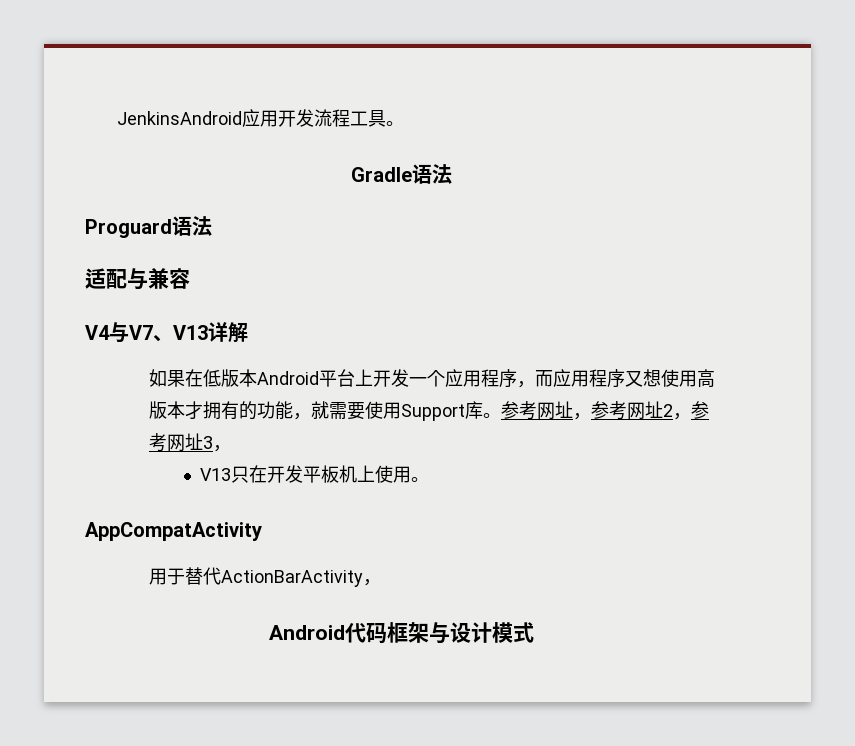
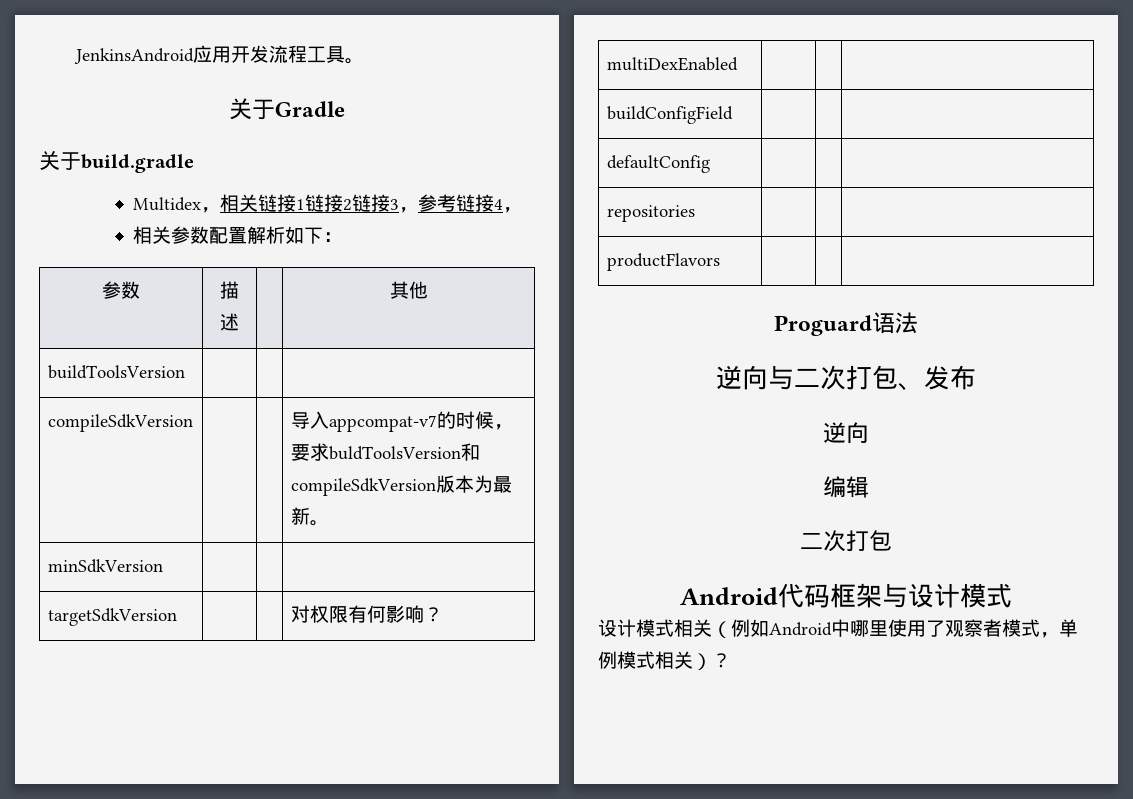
(404, 123) none -> [229,98,275,120] 关于
[412,164,452,184] [85,216,212,238] [85,268,190,290] [85,322,248,343] [148,369,715,388] [148,401,709,421] [148,433,231,452] [200,465,430,483] [85,522,262,541] [148,567,381,587] 语法 // Proguard语法 // 适配与兼容 // V4与V7、V13详解 // 如果在低版本Android平台上开发一个应用程序，而应用程序又想使用高版本才拥有的功能，就需要使用Support库。参考网址，参考网址2，参考网址3， // V13只在开发平板机上使用。 // AppCompatActivity // 用于替代ActionBarActivity， -> [39,150,194,173] [132,194,522,213] [132,226,342,244] [102,281,140,299] [220,281,239,299] [220,313,239,331] [389,281,428,299] [47,365,185,379] [47,414,193,432] [290,411,513,432] [290,443,480,461] [290,475,512,496] [290,507,329,526] [47,559,163,573] [47,608,177,626] [290,605,443,623] [606,57,738,71] [606,106,733,124] [606,155,710,173] [606,205,695,222] [606,253,720,271] [774,312,918,336] [716,365,976,391] [823,422,869,444] [823,476,869,498] [800,530,892,552] // 关于build.gradle // Multidex，相关链接1链接2链接3，参考链接4， // 相关参数配置解析如下： // 参数 | 描述 | | 其他 // buildToolsVersion | | | // compileSdkVersion | | | 导入appcompat-v7的时候，要求buldToolsVersion和compileSdkVersion版本为最新。 // minSdkVersion | | | // targetSdkVersion | | | 对权限有何影响？ // multiDexEnabled | | | // buildConfigField | | | // defaultConfig | | | // repositories | | | // productFlavors | | | // Proguard语法 // 逆向与二次打包、发布 // 逆向 // 编辑 // 二次打包
(534, 632) none -> [598,619,1078,638] [598,651,731,670] // 设计模式相关（例如Android中哪里使用了观察者模式，单例模式相关）？

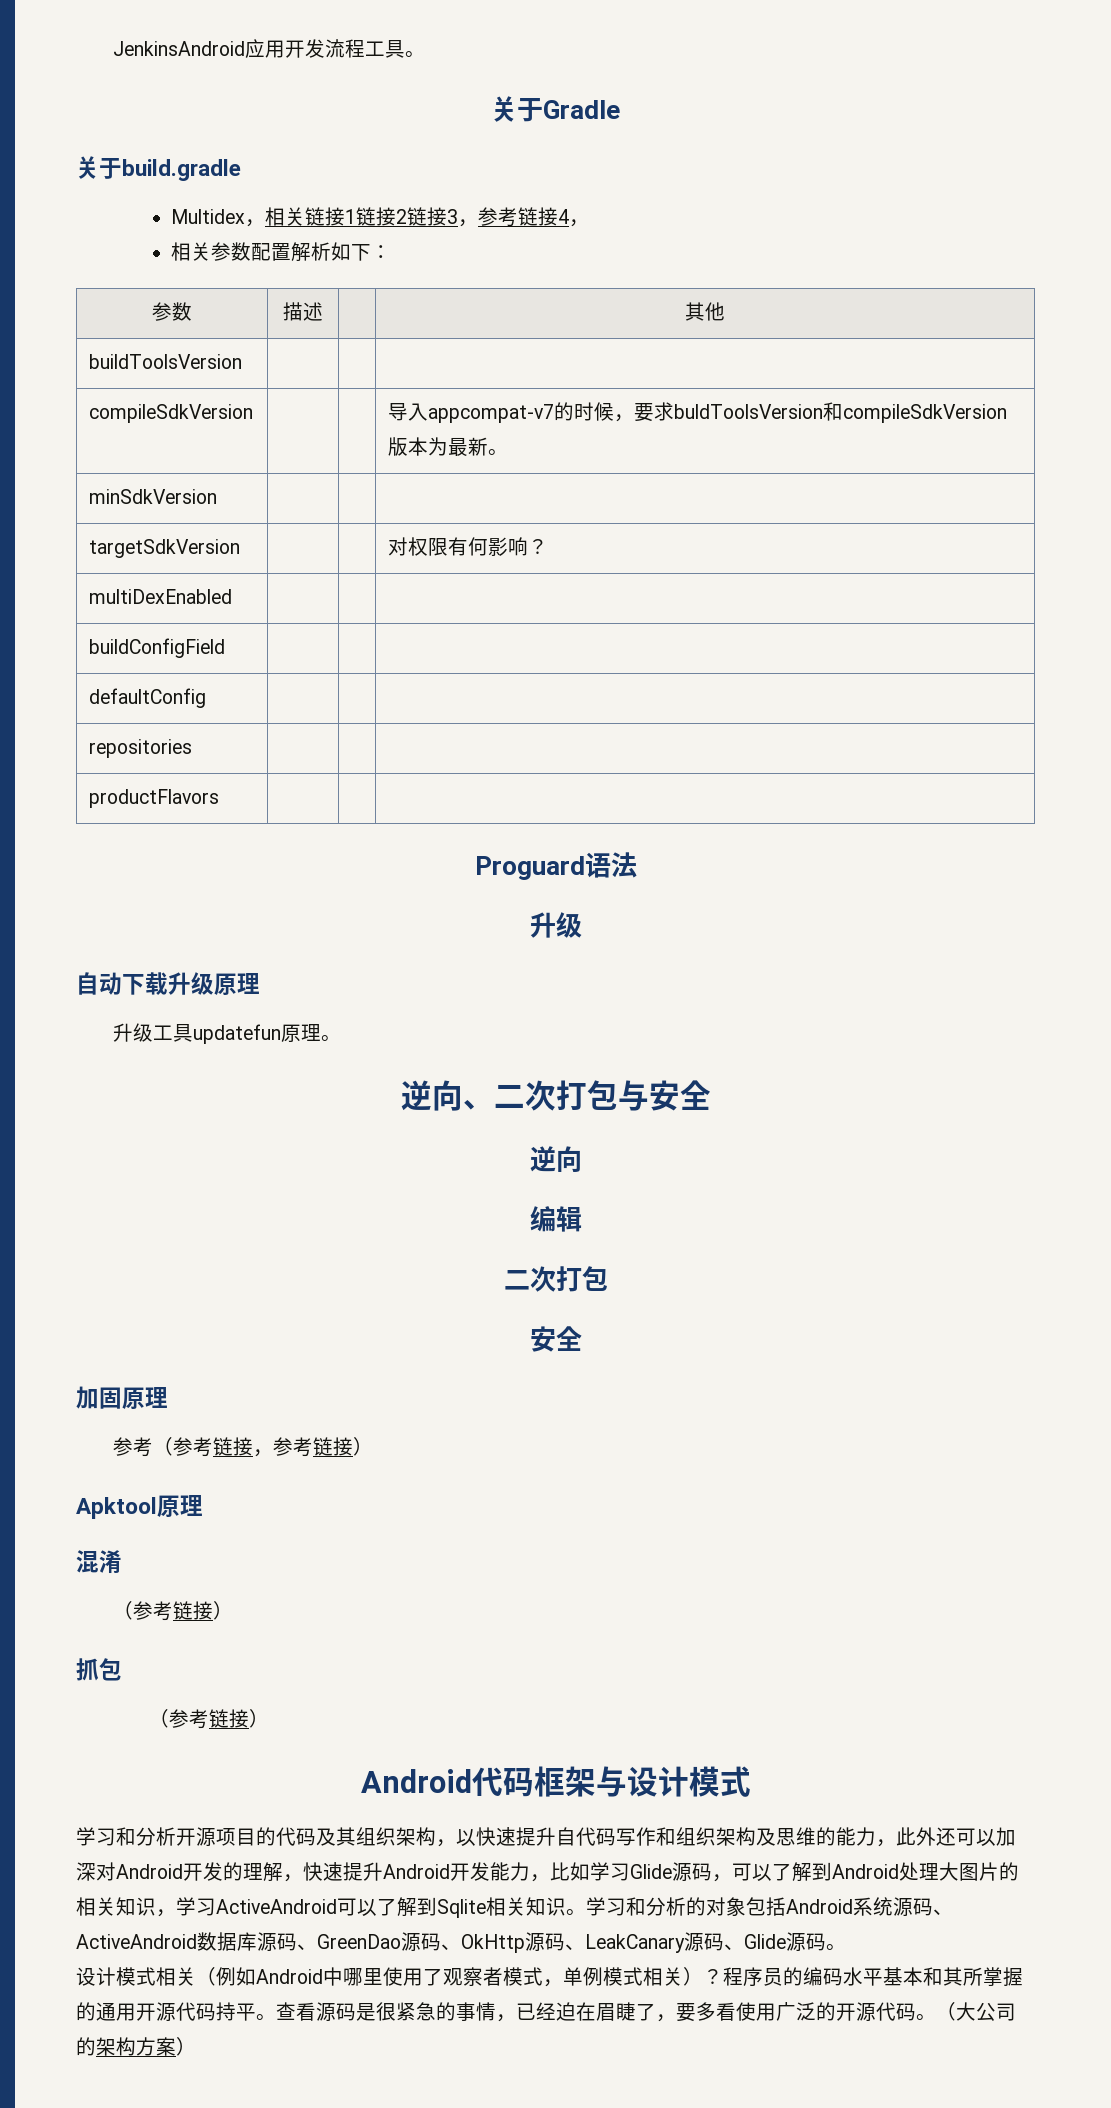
[716,365,976,391] // 逆向与二次打包、发布 -> [529,912,582,938] [76,972,260,995] [112,1023,341,1044] [400,1080,711,1111] // 升级 // 自动下载升级原理 // 升级工具updatefun原理。 // 逆向、二次打包与安全
(892, 540) none -> [529,1326,582,1352] [76,1386,168,1409] [112,1437,373,1457] [76,1495,203,1519] [76,1550,122,1574] [112,1601,233,1621] [76,1658,122,1681] [149,1709,270,1729] // 安全 // 加固原理 // 参考（参考链接，参考链接） // Apktool原理 // 混淆 // （参考链接） // 抓包 // （参考链接）
(1012, 595) none -> [76,1827,1016,1847] [76,1862,1019,1882] [76,1897,953,1918] [76,1932,846,1953] // 学习和分析开源项目的代码及其组织架构，以快速提升自代码写作和组织架构及思维的能力，此外还可以加深对Android开发的理解，快速提升Android开发能力，比如学习Glide源码，可以了解到Android处理大图片的相关知识，学习ActiveAndroid可以了解到Sqlite相关知识。学习和分析的对象包括Android系统源码、ActiveAndroid数据库源码、GreenDao源码、OkHttp源码、LeakCanary源码、Glide源码。
(731, 660) none -> [723,1967,1023,1987] [76,2002,1016,2022] [76,2037,196,2056] 程序员的编码水平基本和其所掌握的通用开源代码持平。查看源码是很紧急的事情，已经迫在眉睫了，要多看使用广泛的开源代码。（大公司的架构方案）

